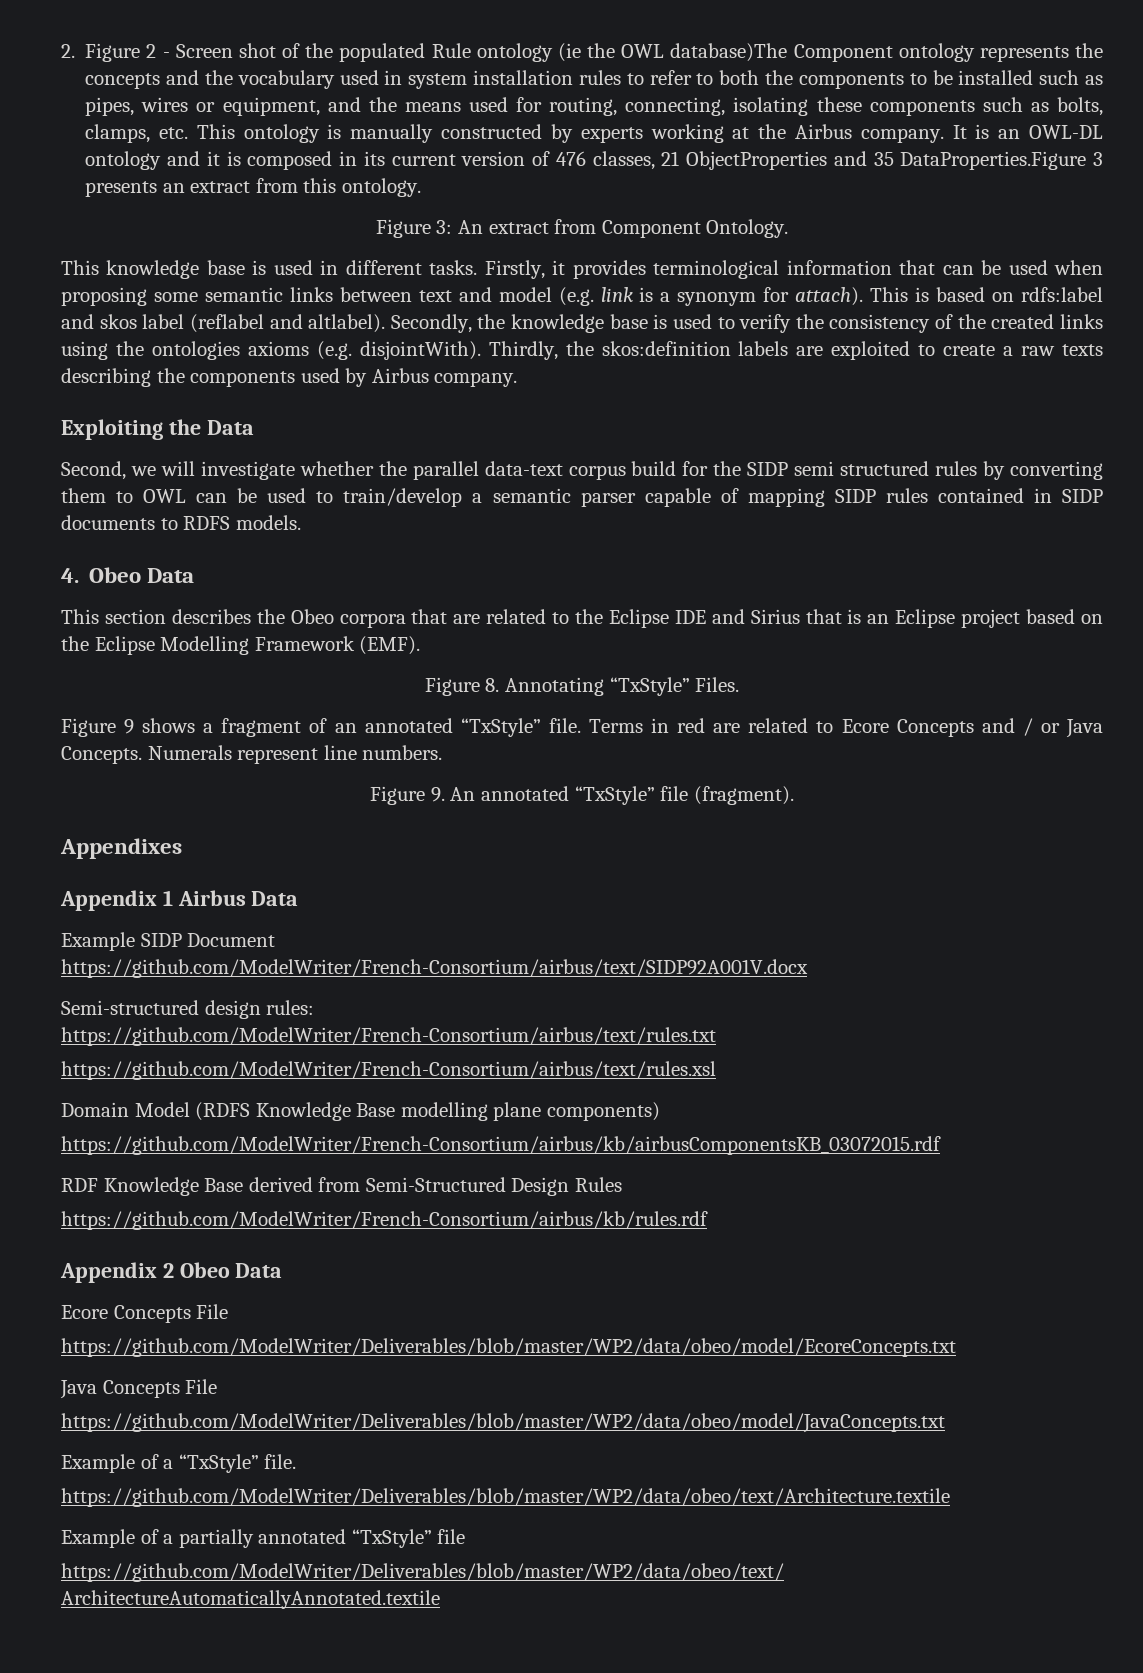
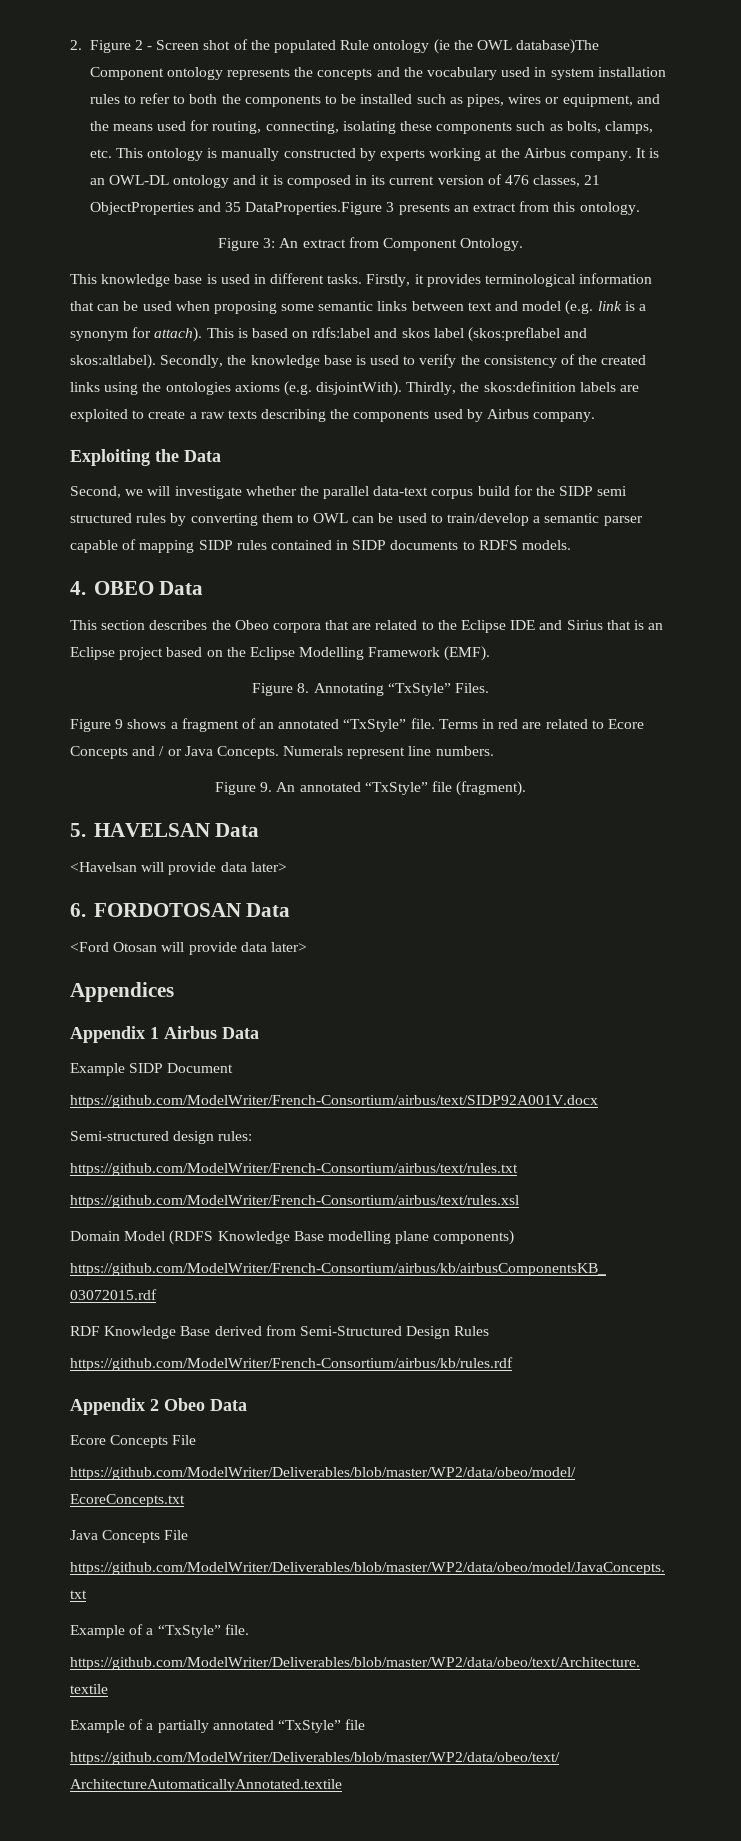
[189,314,386,333] (reflabel and altlabel). -> [468,327,588,342] [70,354,156,369] (skos:preflabel and skos:altlabel).
[89,567,142,583] Obeo -> [93,581,154,595] OBEO
[60,838,182,859] Appendixes -> [70,823,260,837] [70,862,287,875] [70,903,291,917] [70,942,307,955] [70,982,174,1002] 5. HAVELSAN Data // <Havelsan will provide data later> // 6. FORDOTOSAN Data // <Ford Otosan will provide data later> // Appendices

